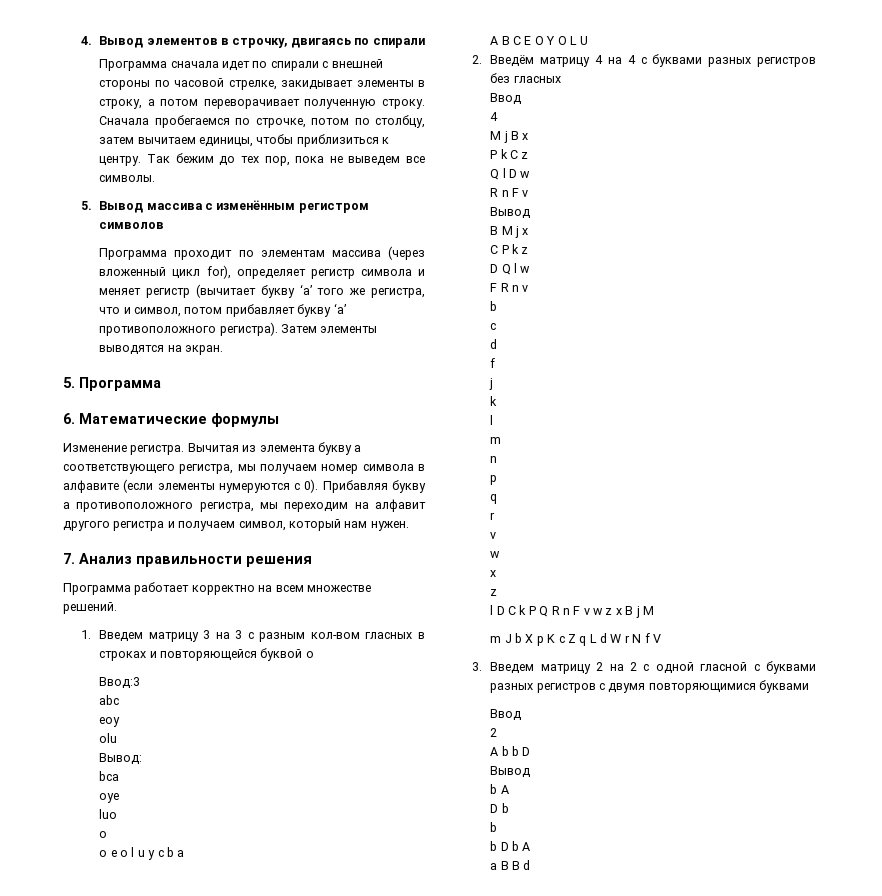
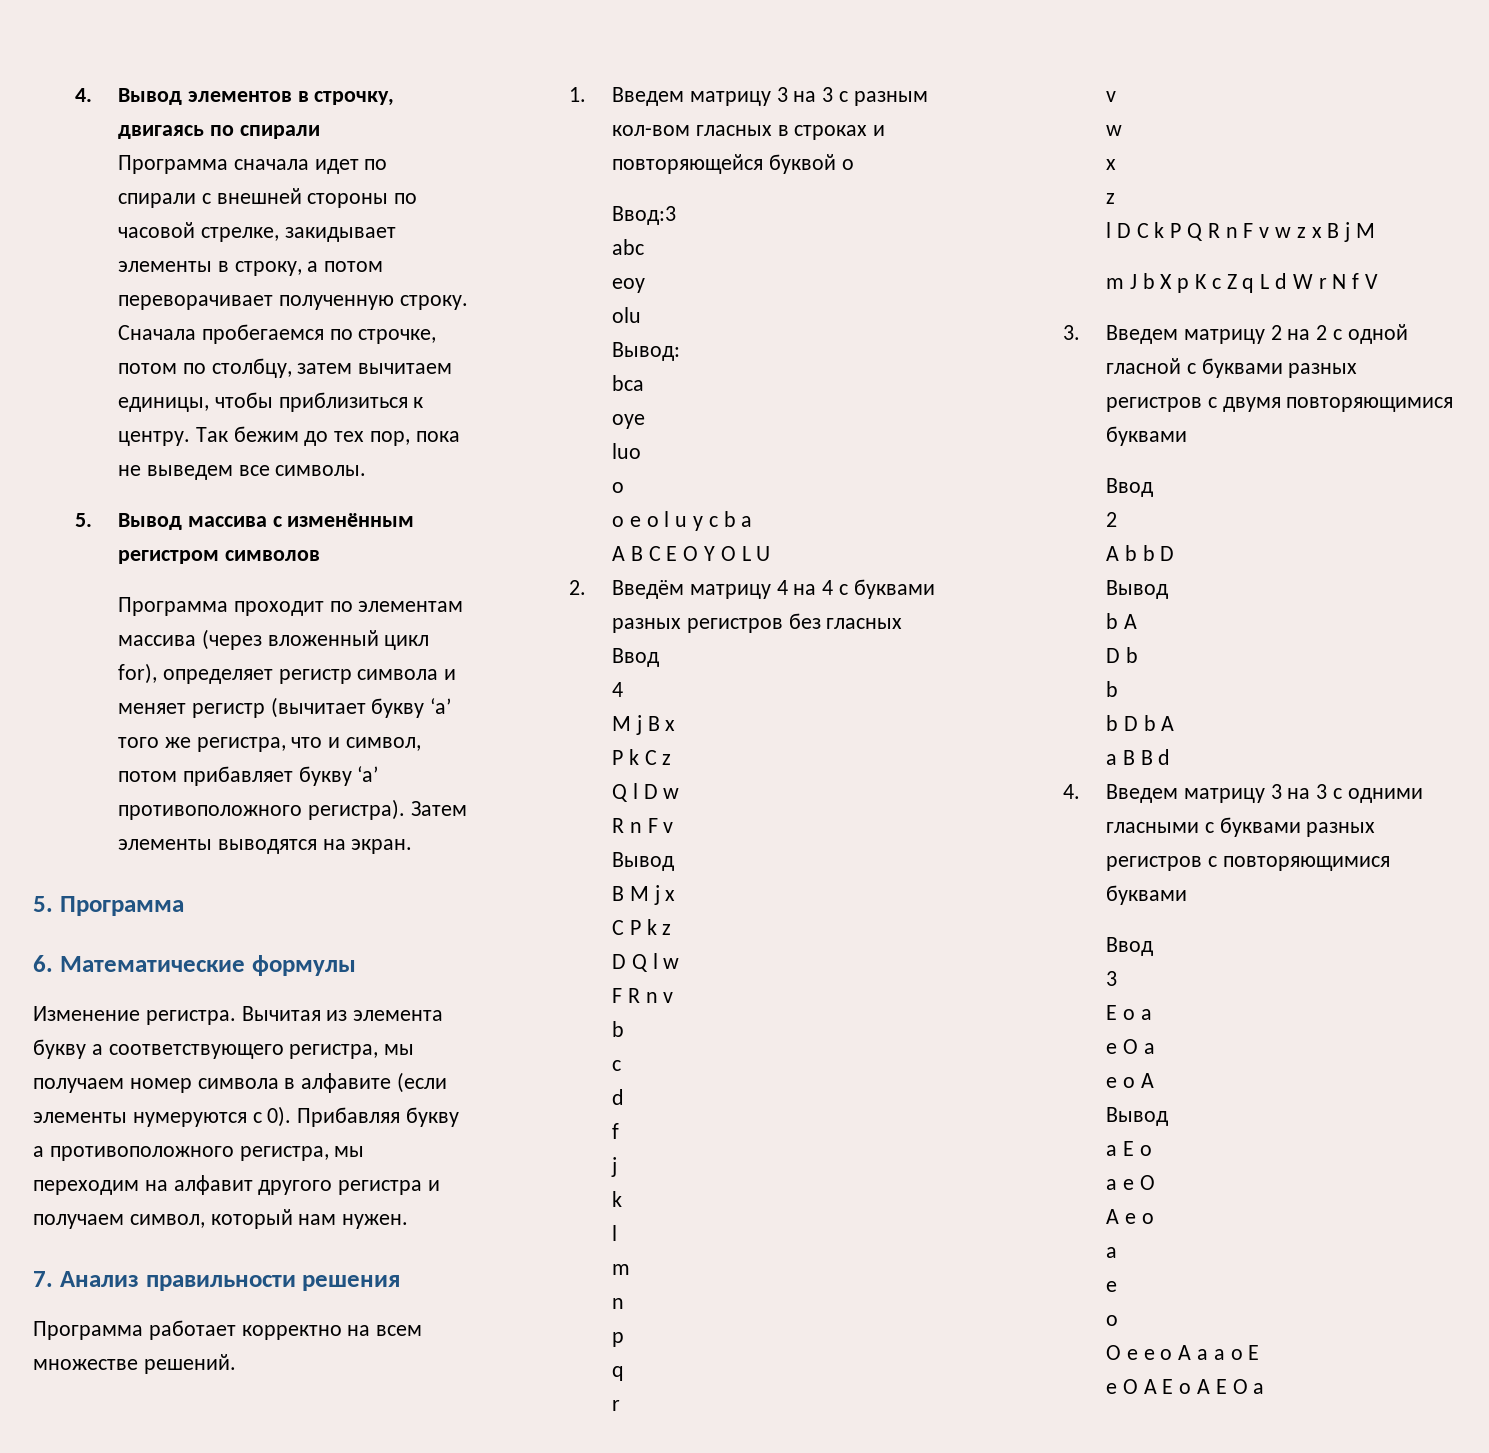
(531, 865) none -> [1063,784,1423,803] [1105,817,1376,837] [1105,856,1390,871] [1105,885,1187,905] [1105,937,1153,956] [1105,971,1117,986] [1105,1005,1152,1020] [1105,1039,1155,1054] [1105,1073,1154,1088] [1105,1107,1168,1126] [1105,1141,1152,1156] [1105,1175,1155,1190] [1105,1209,1154,1224] [1105,1247,1117,1258] [1105,1281,1117,1292] [1105,1315,1118,1326] [1105,1345,1260,1360] [1105,1379,1265,1394] // 4. Введем матрицу 3 на 3 с одними гласными с буквами разных регистров с повторяющимися буквами // Ввод // 3 // E o a // e O a // e o A // Вывод // a E o // a e O // A e o // a // e // o // O e e o A a a o E // e O A E o A E O a

